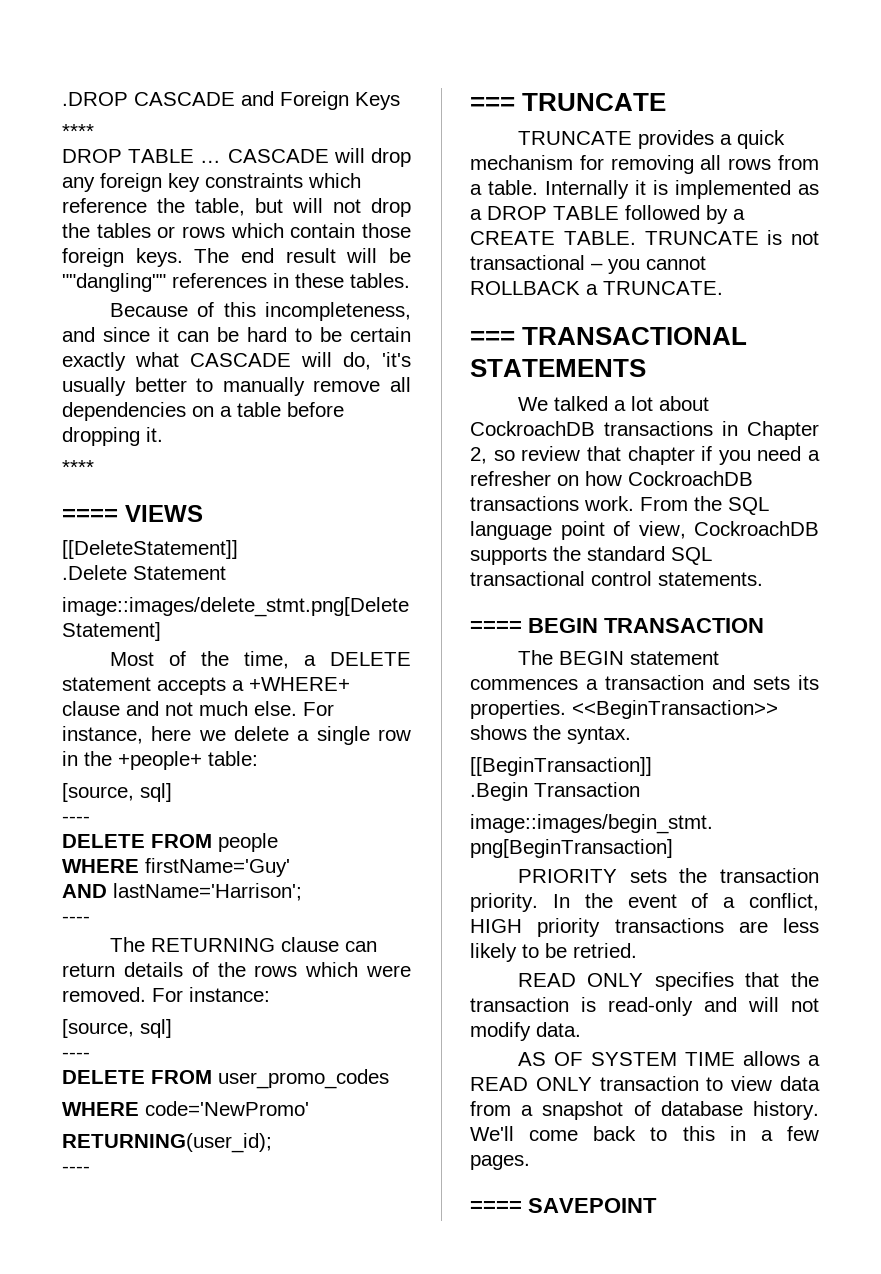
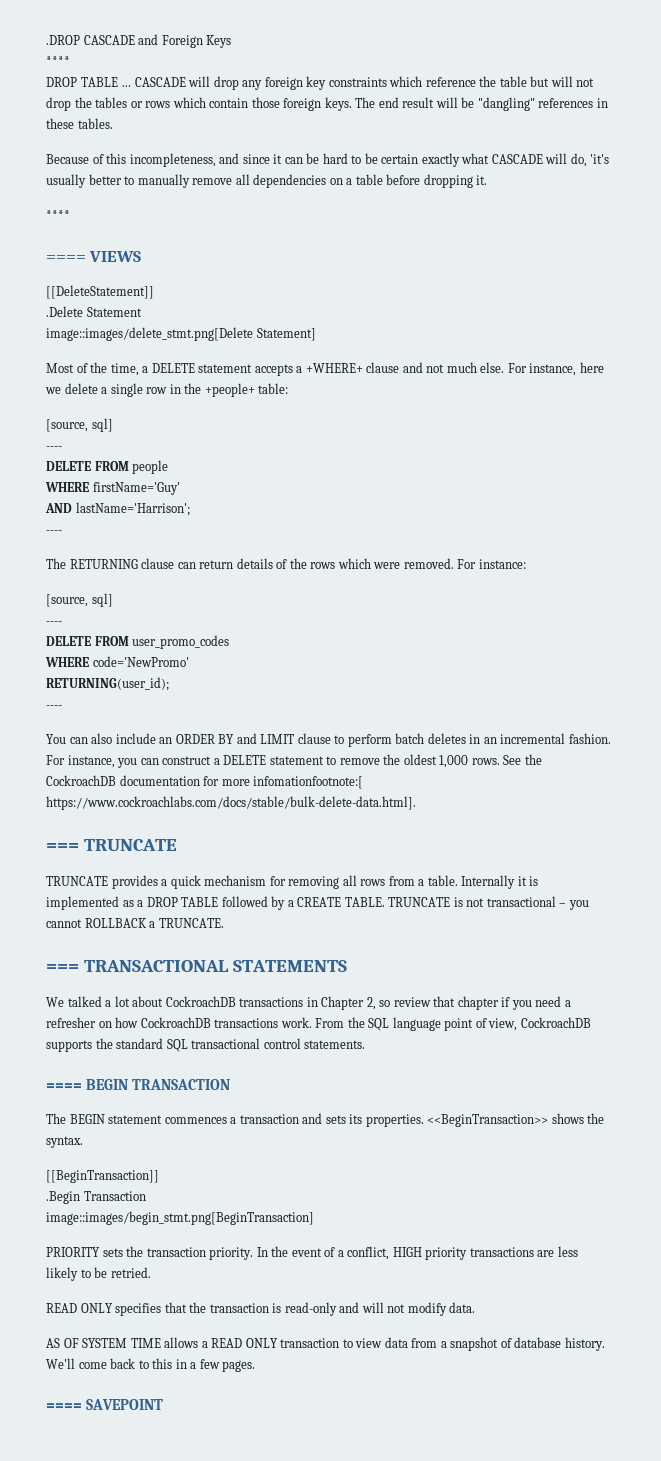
[195,198,245,216] table, -> [499,76,527,87] table
[62,273,166,292] ""dangling"" -> [477,97,535,111] "dangling"
(90, 1169) none -> [46,733,611,747] [46,754,542,768] [46,775,364,789] [46,796,416,810] // You can also include an ORDER BY and LIMIT clause to perform batch deletes in an incremental fashion. For instance, you can construct a DELETE statement to remove the oldest 1,000 rows. See the CockroachDB documentation for more infomationfootnote:[ https://www.cockroachlabs.com/docs/stable/bulk-delete-data.html].

